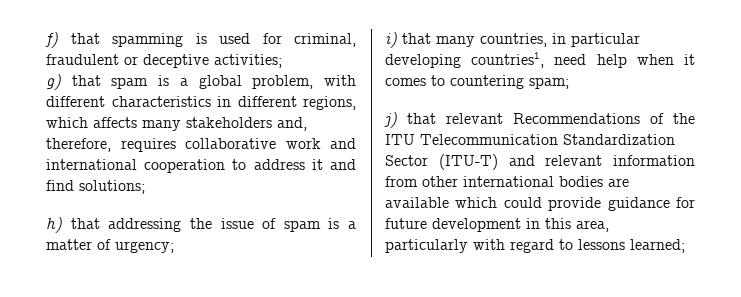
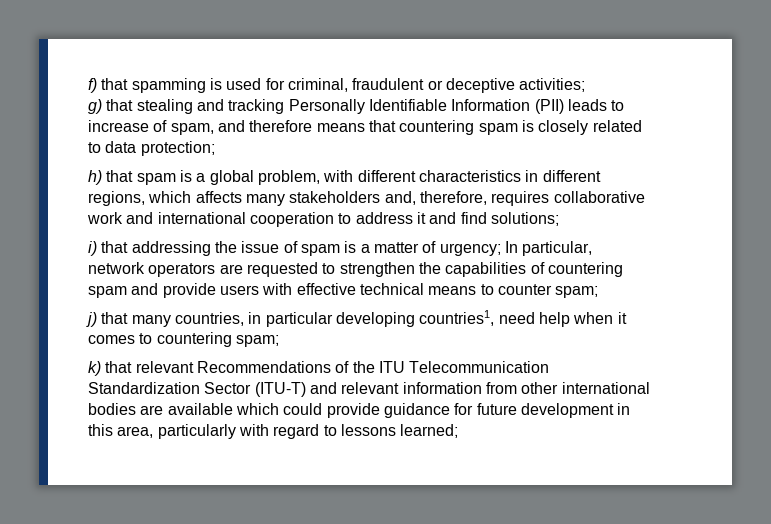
(101, 80) none -> [136,99,625,114] [88,120,642,135] [88,141,215,156] [88,170,134,185] stealing and tracking Personally Identifiable Information (PII) leads to increase of spam, and therefore means that countering spam is closely related to data protection; // h) that
[46,217,62,233] h) -> [88,241,97,256] i)
[385,32,397,48] // i) -> [504,241,593,256] [88,262,623,277] [88,283,599,298] [86,312,97,327] In particular, network operators are requested to strengthen the capabilities of countering spam and provide users with effective technical means to counter spam; // j)
[384,112,397,128] j) -> [88,361,101,376] k)

